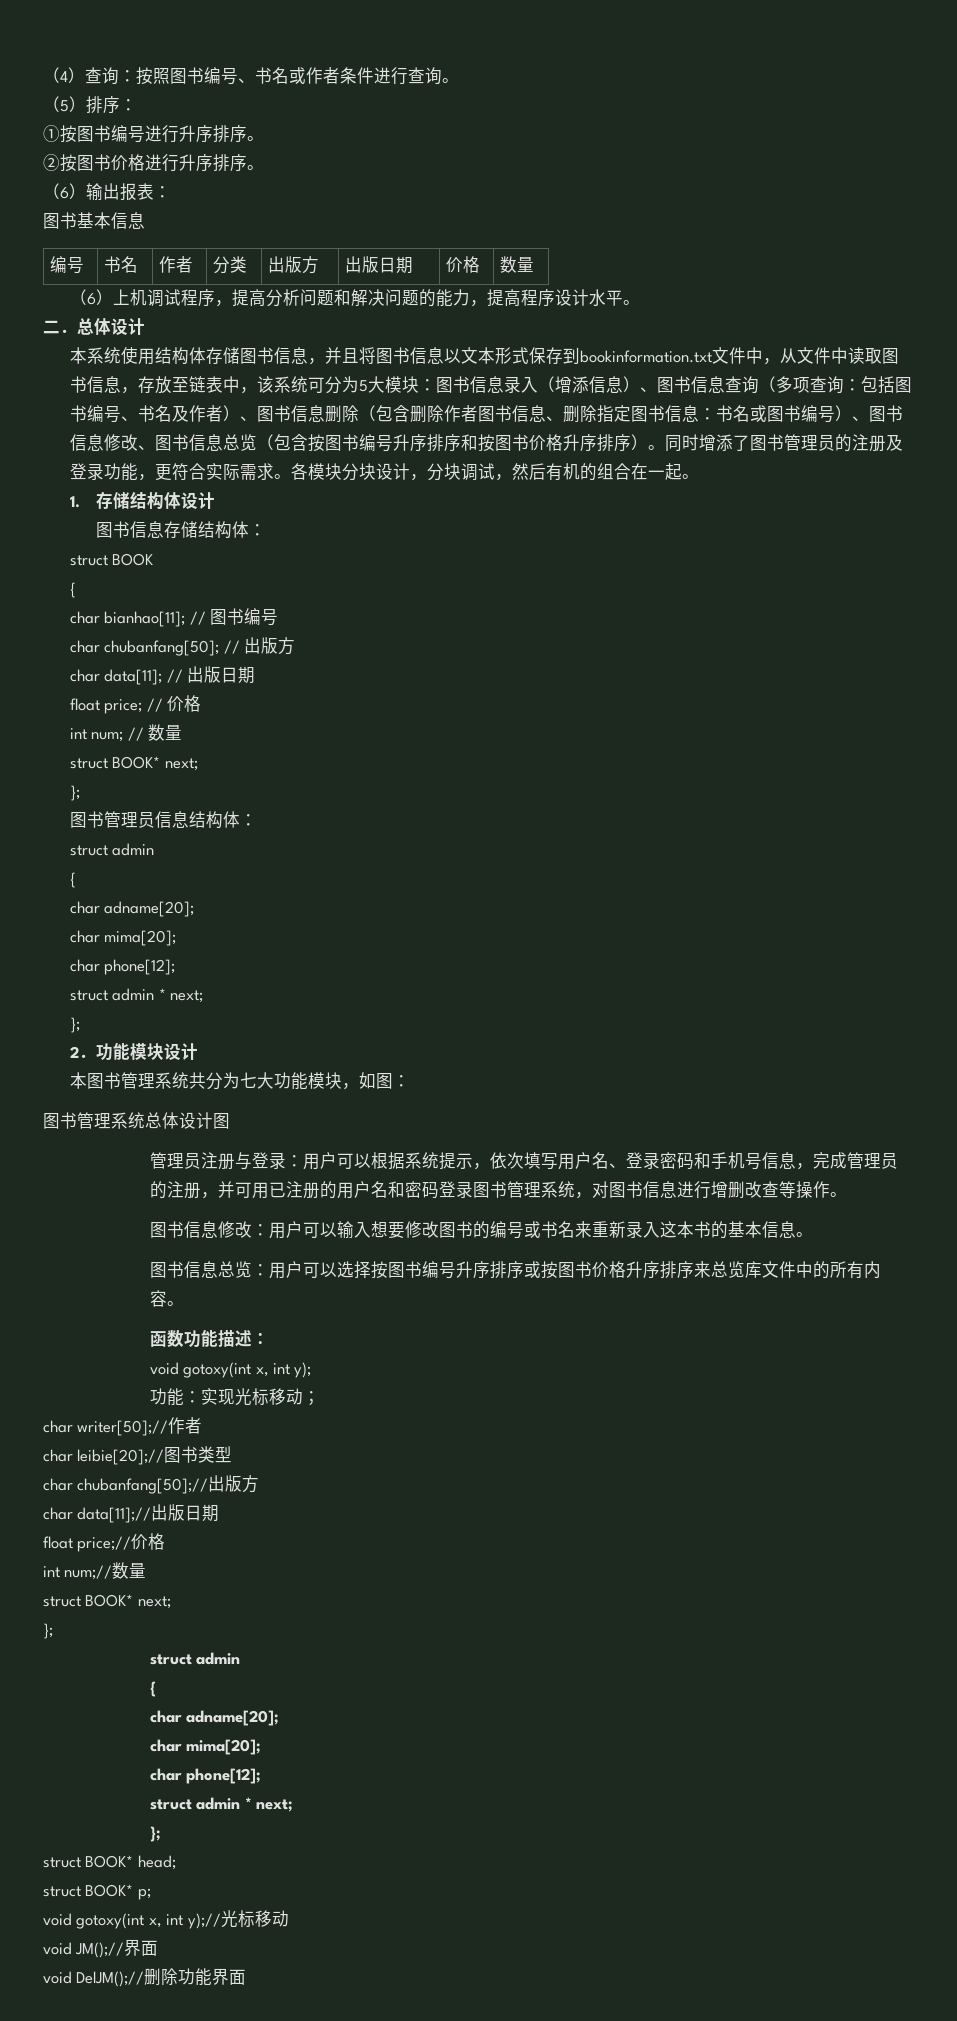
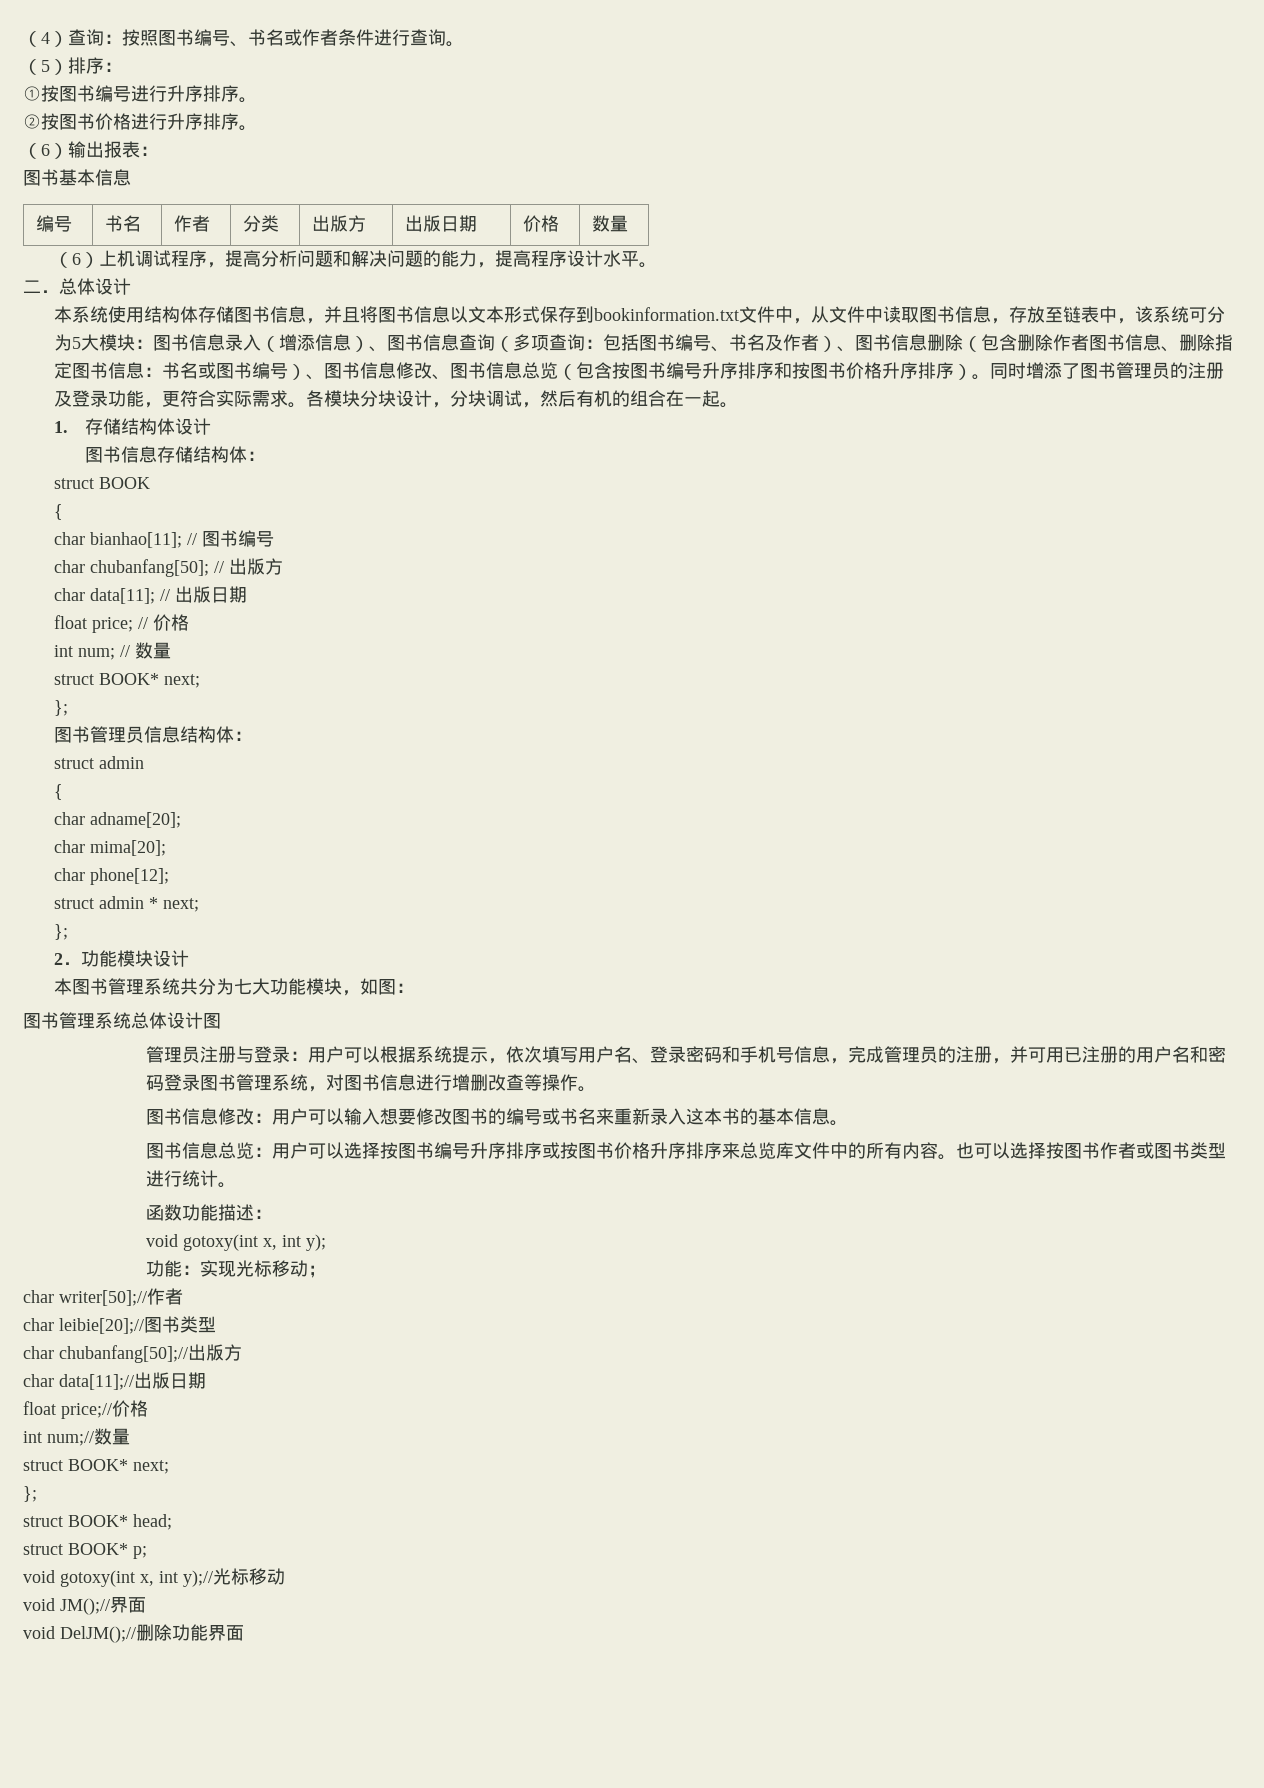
(184, 1303) none -> [956,1142,1227,1159] [146,1170,237,1188] 也可以选择按图书作者或图书类型进行统计。
[149,1652,241,1665] [149,1681,156,1697] [149,1710,280,1726] [149,1739,262,1755] [149,1768,262,1784] [149,1797,294,1812] [149,1826,161,1842] // struct admin // { // char adname[20]; // char mima[20]; // char phone[12]; // struct admin * next; // }; -> (37, 1494) none

